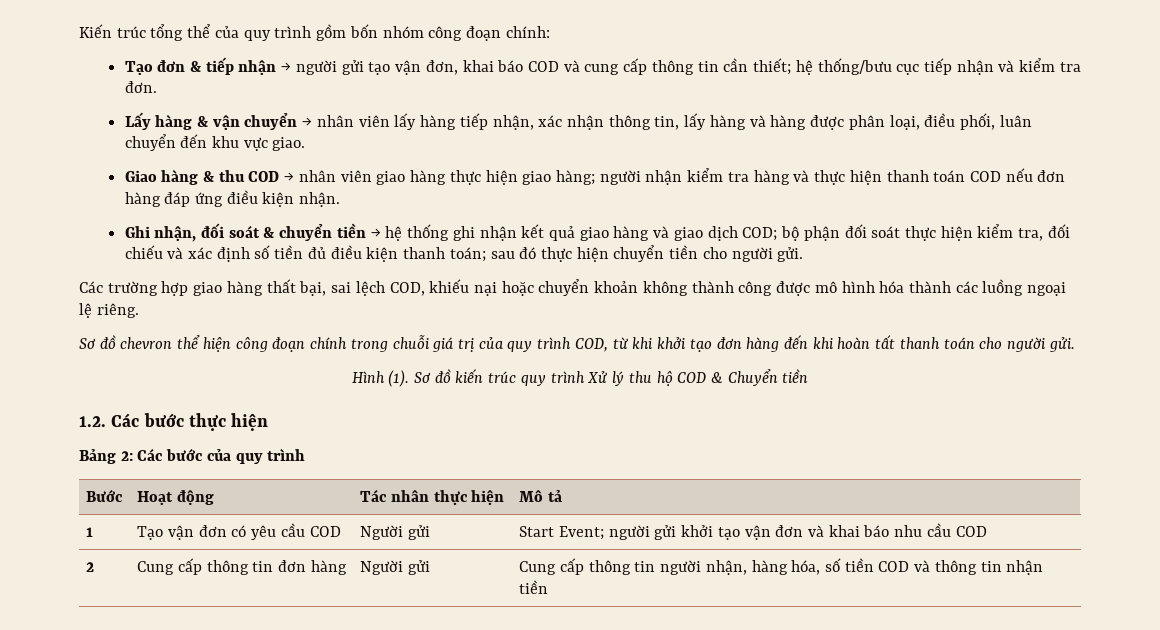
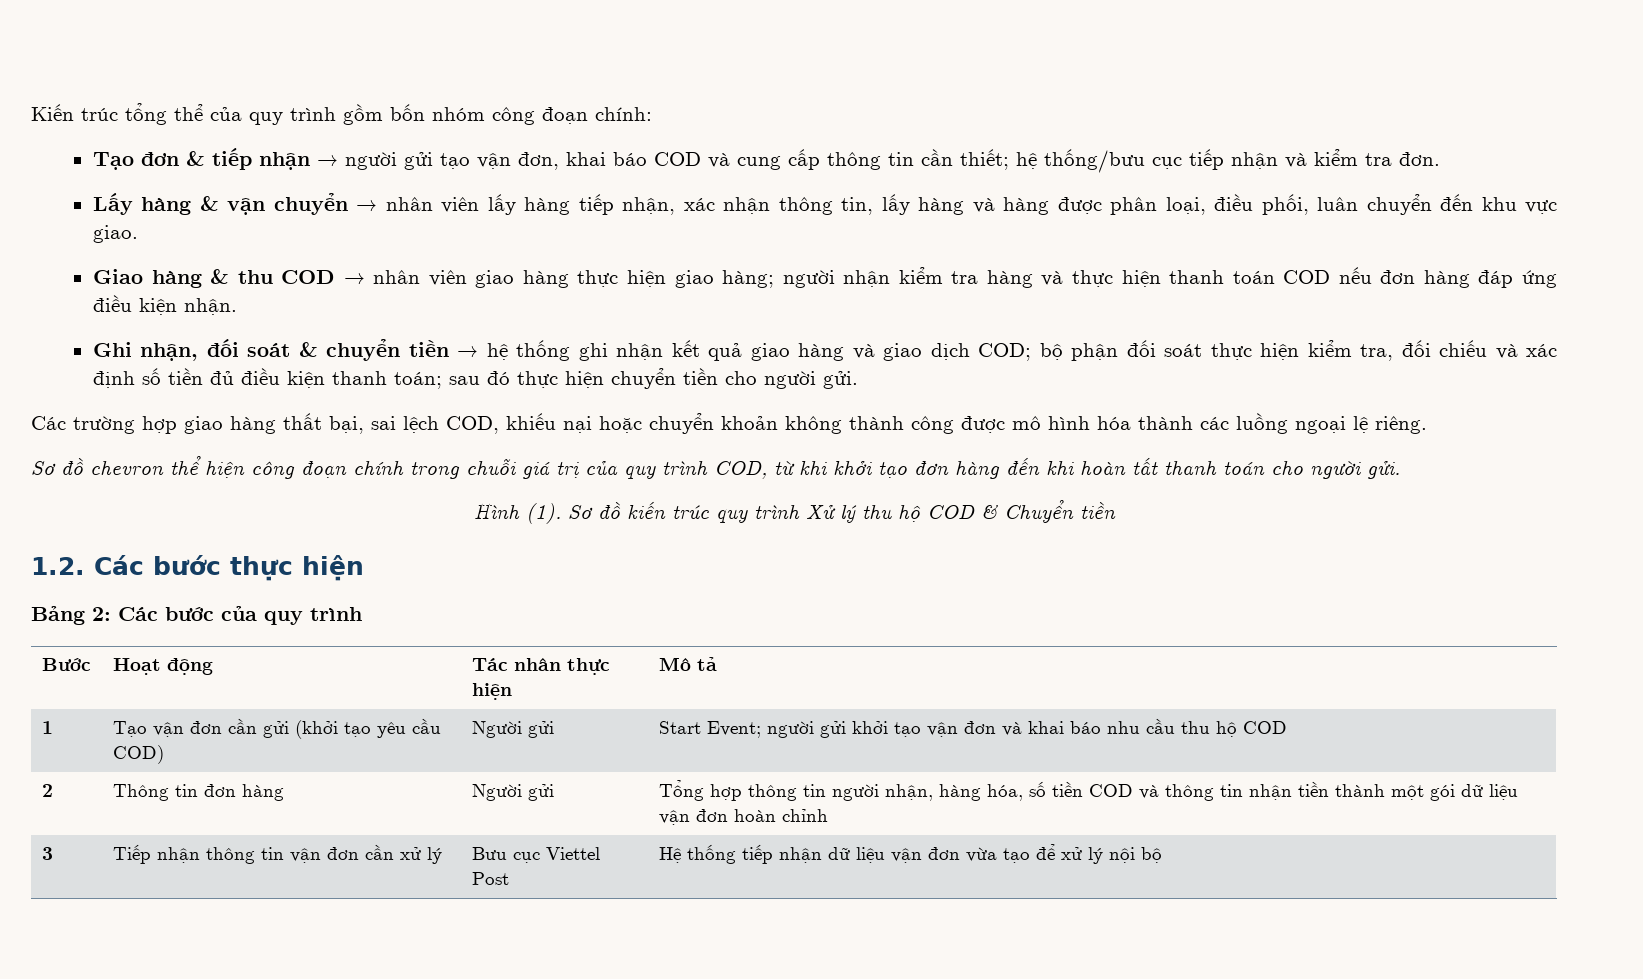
[231,525,247,537] có -> [227,718,371,739] cần gửi (khởi tạo
[309,526,341,537] COD -> [112,745,164,764] COD)
(951, 530) none -> [1180,721,1237,737] thu hộ
[137,558,249,575] Cung cấp thông -> [112,784,169,801] Thông
[519,558,584,575] Cung cấp -> [658,780,742,801] Tổng hợp
(549, 587) none -> [1334,784,1518,801] [658,809,828,825] [41,847,53,860] [112,844,442,864] [471,847,600,863] [471,872,509,885] [658,844,1162,864] thành một gói dữ liệu vận đơn hoàn chỉnh // 3 | Tiếp nhận thông tin vận đơn cần xử lý | Bưu cục Viettel Post | Hệ thống tiếp nhận dữ liệu vận đơn vừa tạo để xử lý nội bộ

